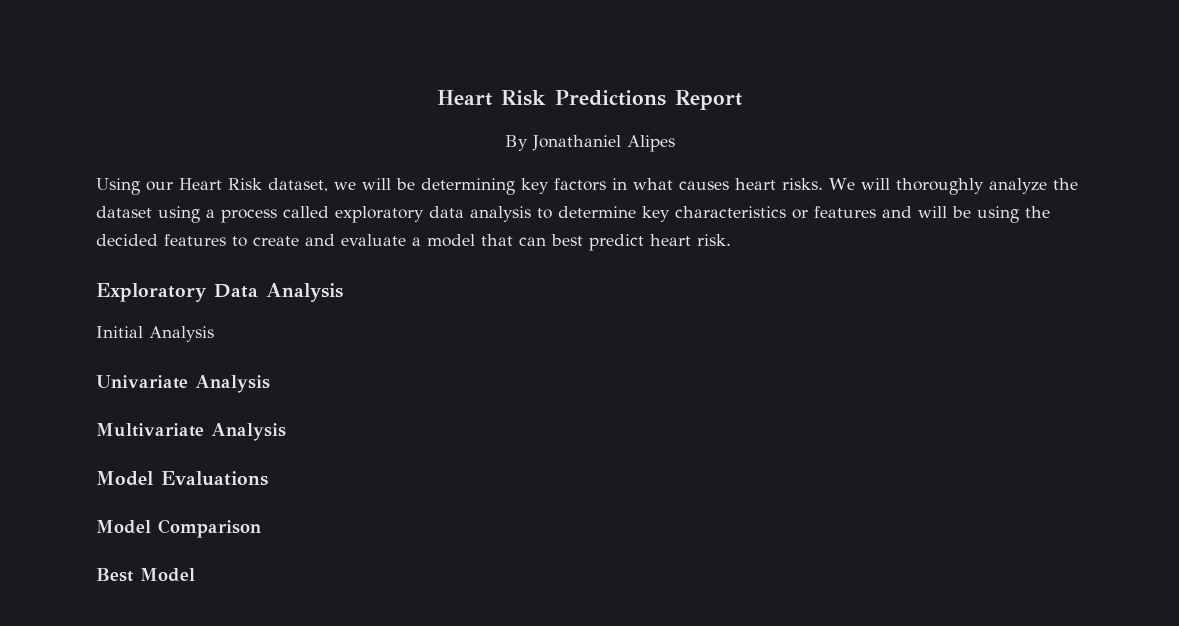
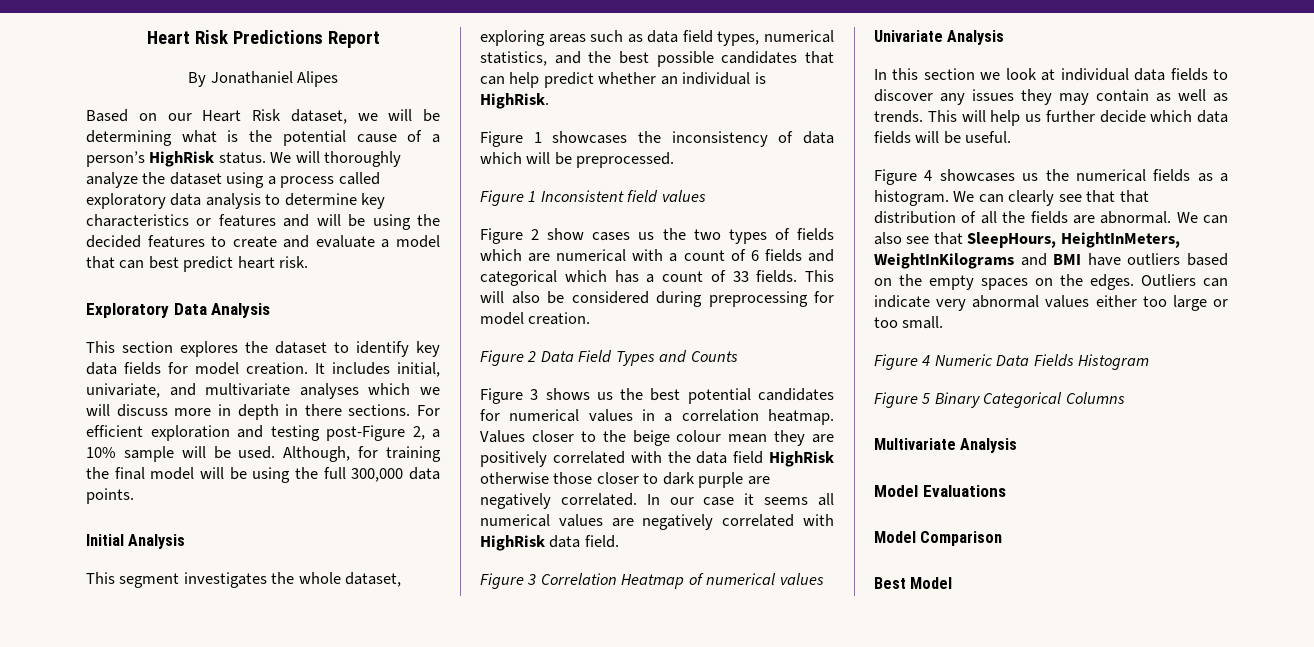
[96,178,140,195] Using -> [86,109,157,122] Based on
[521,178,823,194] key factors in what causes heart risks. -> [181,130,441,146] [86,151,266,167] what is the potential cause of a person’s HighRisk status.
[96,326,214,342] [96,375,270,393] Initial Analysis // Univariate Analysis -> [86,341,440,357] [86,362,440,377] [86,383,441,399] [86,404,440,420] [86,425,440,441] [86,446,441,462] [86,467,440,483] [86,488,134,504] [86,534,186,549] [86,572,402,588] [480,30,834,46] [480,51,834,67] [480,72,766,88] [480,93,549,109] [480,131,834,147] [480,152,675,168] [480,190,706,206] [480,228,834,244] [480,249,834,262] [480,270,834,286] [480,291,834,307] [480,312,591,325] [480,350,738,366] [480,388,834,404] [480,409,834,425] [480,430,834,446] [480,451,834,467] [480,472,770,488] [480,493,834,509] [480,514,834,530] [480,535,619,551] [480,573,824,589] [874,30,1005,45] [874,68,1228,81] [874,89,1228,105] [874,110,1228,126] [874,131,1012,144] [874,169,1228,185] [874,190,1149,206] [874,211,1228,224] [874,232,1180,248] [874,253,1228,269] [874,274,1228,290] [874,295,1228,311] [874,316,944,329] [874,354,1150,370] [874,392,1125,408] This section explores the dataset to identify key data fields for model creation. It includes initial, univariate, and multivariate analyses which we will discuss more in depth in there sections. For efficient exploration and testing post-Figure 2, a 10% sample will be used. Although, for training the final model will be using the full 300,000 data points. // Initial Analysis // This segment investigates the whole dataset, exploring areas such as data field types, numerical statistics, and the best possible candidates that can help predict whether an individual is HighRisk. // Figure 1 showcases the inconsistency of data which will be preprocessed. // Figure 1 Inconsistent field values // Figure 2 show cases us the two types of fields which are numerical with a count of 6 fields and categorical which has a count of 33 fields. This will also be considered during preprocessing for model creation. // Figure 2 Data Field Types and Counts // Figure 3 shows us the best potential candidates for numerical values in a correlation heatmap. Values closer to the beige colour mean they are positively correlated with the data field HighRisk otherwise those closer to dark purple are negatively correlated. In our case it seems all numerical values are negatively correlated with HighRisk data field. // Figure 3 Correlation Heatmap of numerical values // Univariate Analysis // In this section we look at individual data fields to discover any issues they may contain as well as trends. This will help us further decide which data fields will be useful. // Figure 4 showcases us the numerical fields as a histogram. We can clearly see that that distribution of all the fields are abnormal. We can also see that SleepHours, HeightInMeters, WeightInKilograms and BMI have outliers based on the empty spaces on the edges. Outliers can indicate very abnormal values either too large or too small. // Figure 4 Numeric Data Fields Histogram // Figure 5 Binary Categorical Columns

